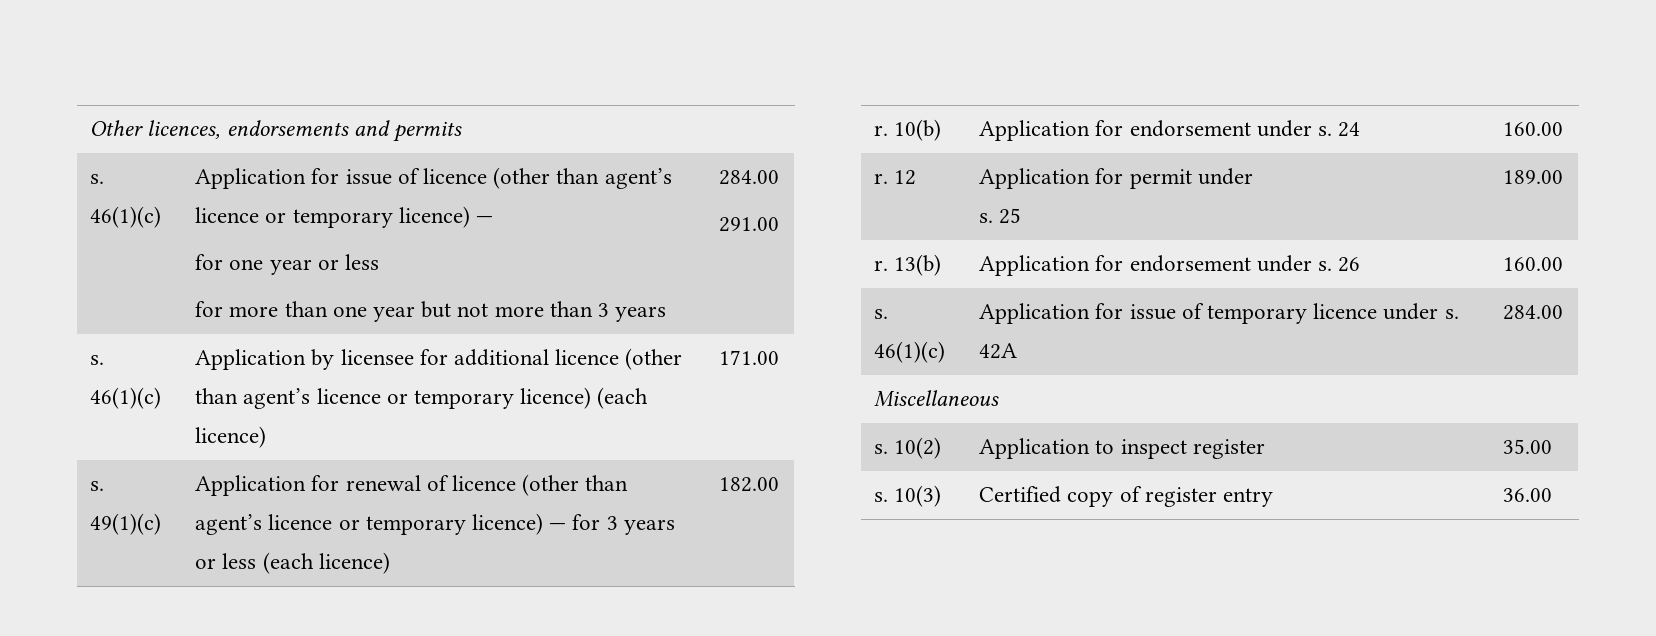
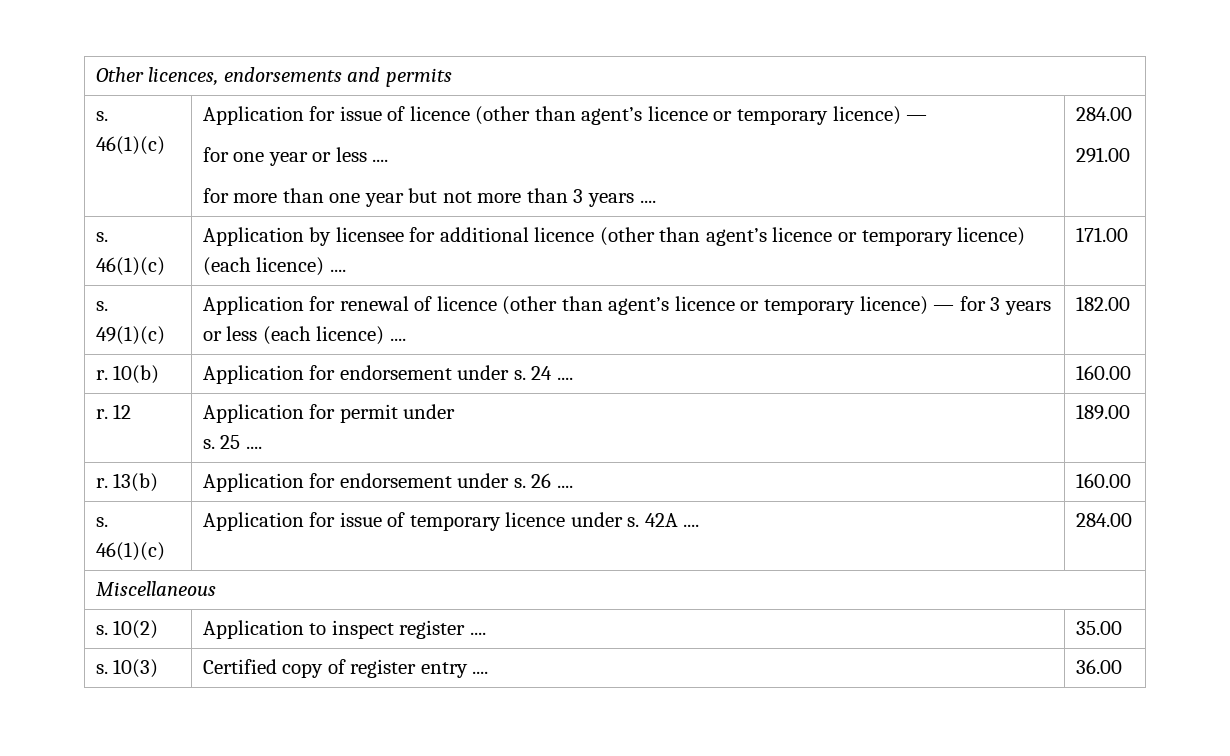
(379, 262) none -> [372,159,389,162] ....
(667, 314) none -> [639,200,656,203] ....
(267, 437) none -> [329,269,346,272] ....
(390, 563) none -> [389,338,406,341] ....
(1361, 129) none -> [556,377,573,380] ....
(1022, 216) none -> [245,446,262,449] ....
(1361, 264) none -> [556,485,573,488] ....
(1018, 351) none -> [683,524,700,527] ....
(1265, 449) none -> [469,632,486,635] ....
(1273, 497) none -> [472,671,489,674] ....

